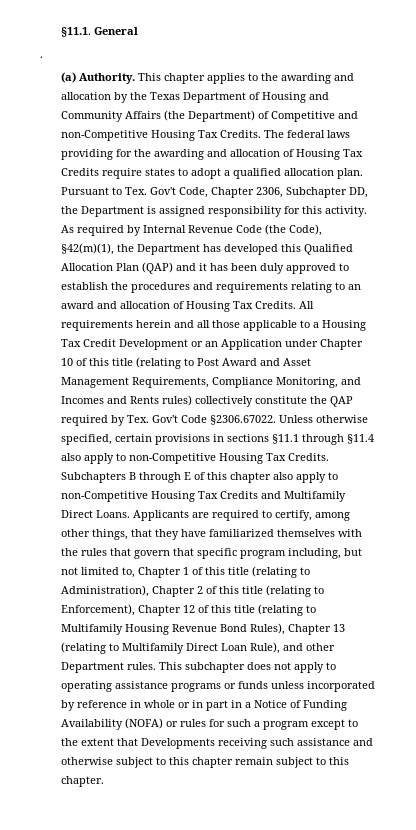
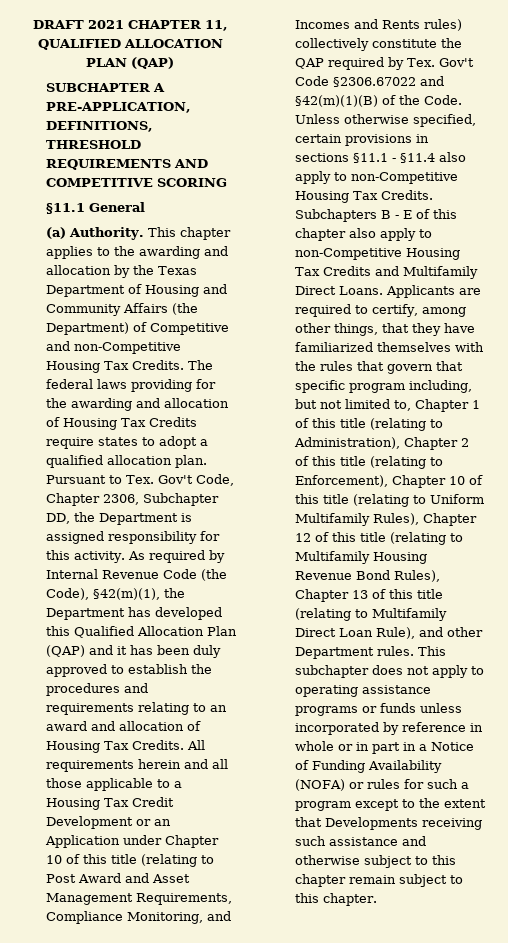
[61,27,92,37] §11.1. -> [32,20,228,31] [37,39,223,50] [86,57,174,69] [46,83,166,92] [46,102,192,113] [46,121,154,132] [46,140,142,149] [46,159,209,170] [46,178,228,187] [46,203,86,214] DRAFT 2021 CHAPTER 11, QUALIFIED ALLOCATION PLAN (QAP) // SUBCHAPTER A PRE-APPLICATION, DEFINITIONS, THRESHOLD REQUIREMENTS AND COMPETITIVE SCORING // §11.1
[40,56,43,58] // . -> (146, 207) none
[210,415,277,425] §2306.67022. -> [333,76,445,87] [295,95,463,107] §2306.67022 and §42(m)(1)(B) of the Code.
[302,434,345,445] through -> [392,158,397,162] -
[139,472,182,483] through -> [395,215,400,219] -
(182, 610) none -> [449,475,484,485] [295,494,485,507] [295,513,478,526] 10 of this title (relating to Uniform Multifamily Rules), Chapter
(346, 628) none -> [372,589,444,599] of this title

